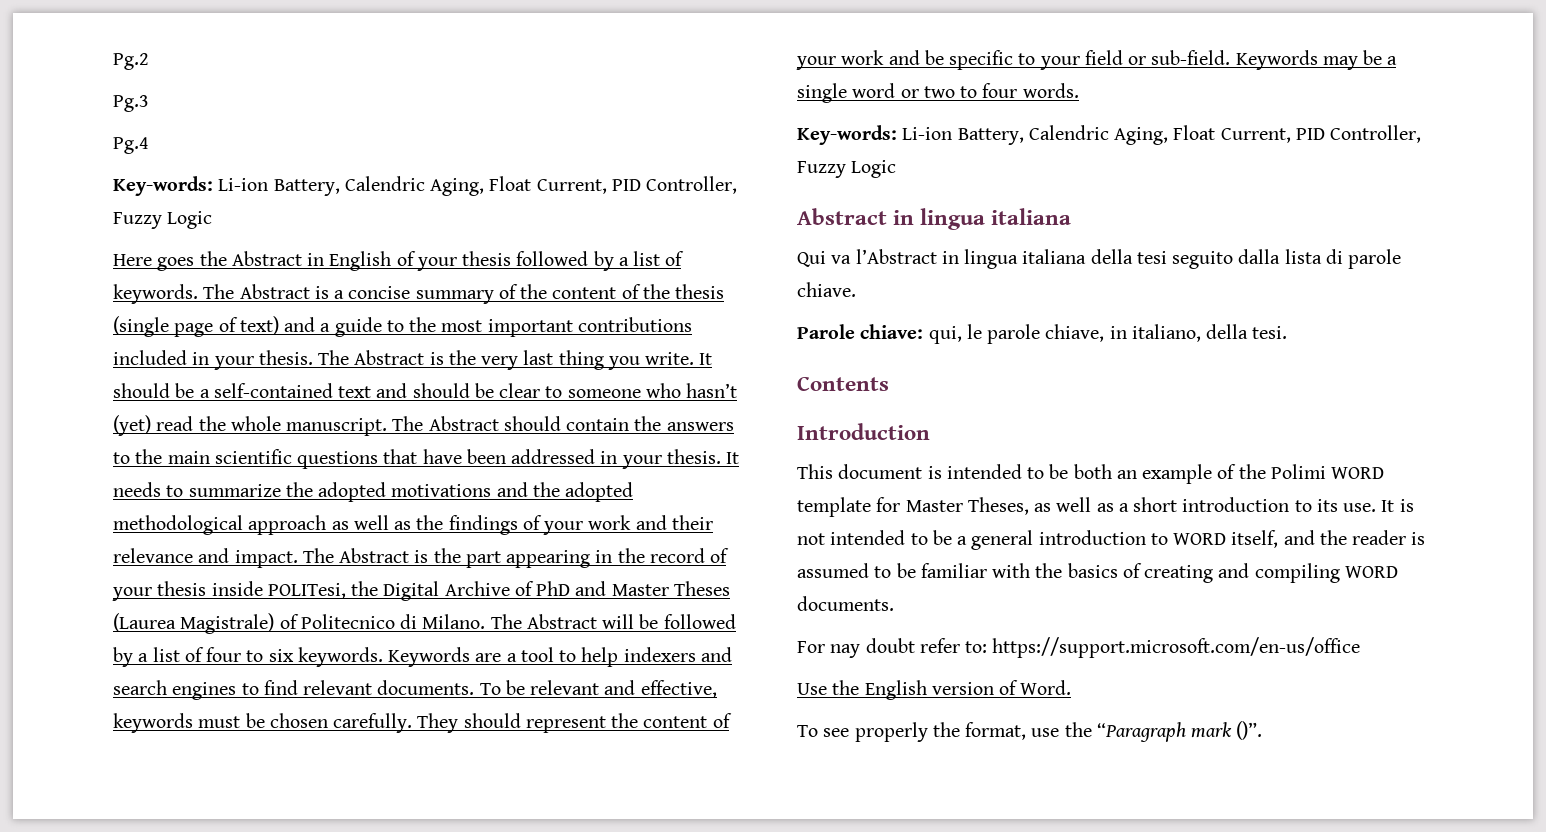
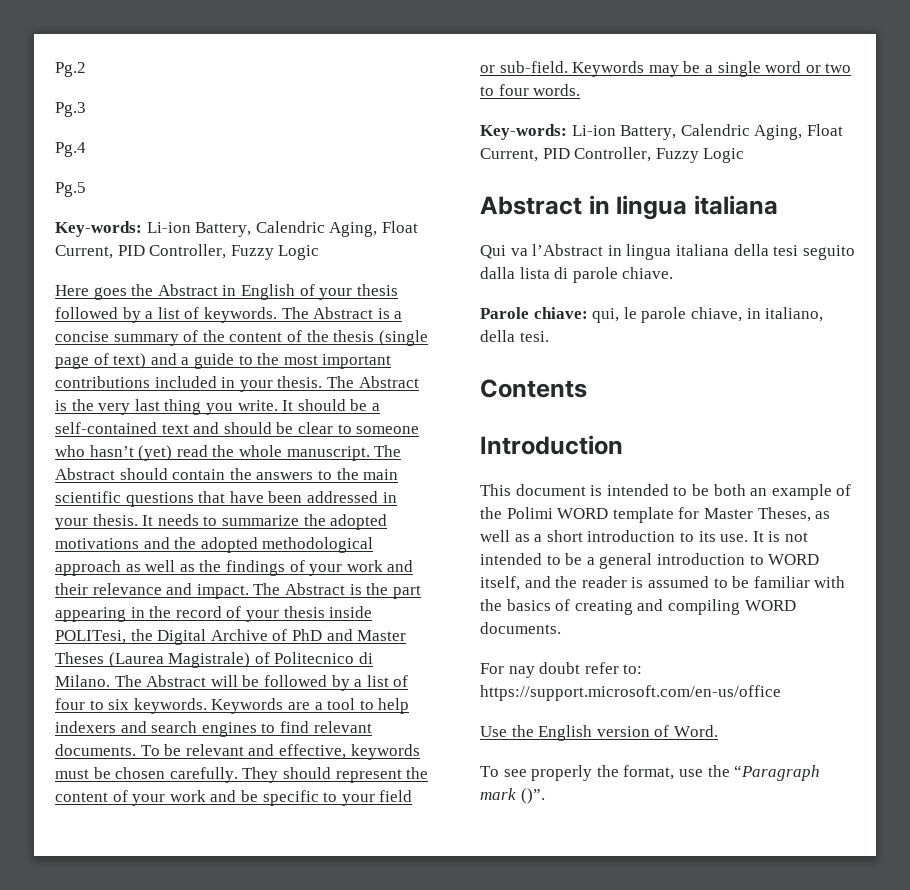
(149, 145) none -> [55,182,86,197] // Pg.5

